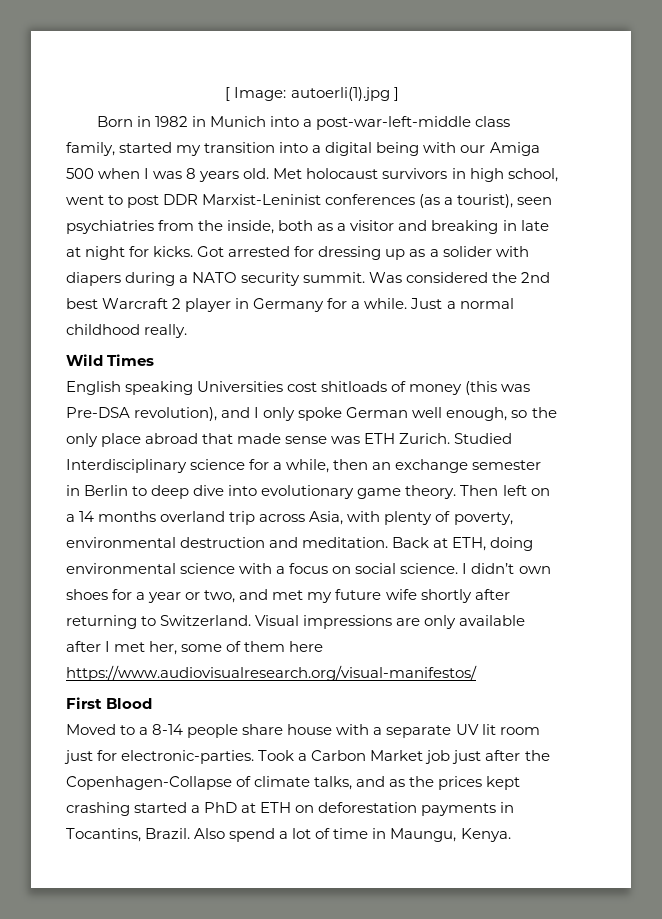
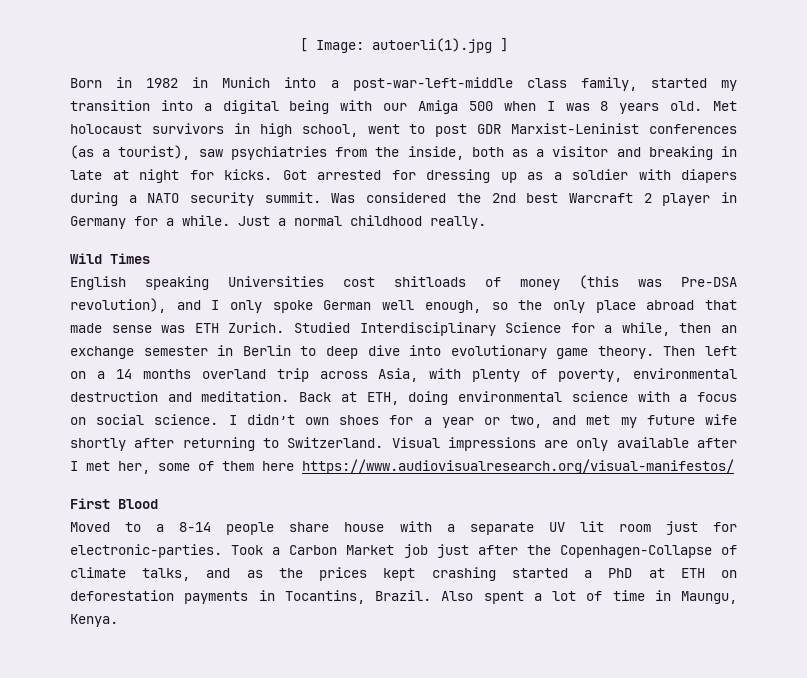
[163,194,199,205] DDR -> [477,124,502,134] GDR
[517,197,553,205] seen -> [198,149,223,157] saw
[442,246,492,257] solider -> [572,169,628,180] soldier
[190,459,246,470] science -> [505,322,562,333] Science
[229,828,276,842] spend -> [483,591,524,604] spent

